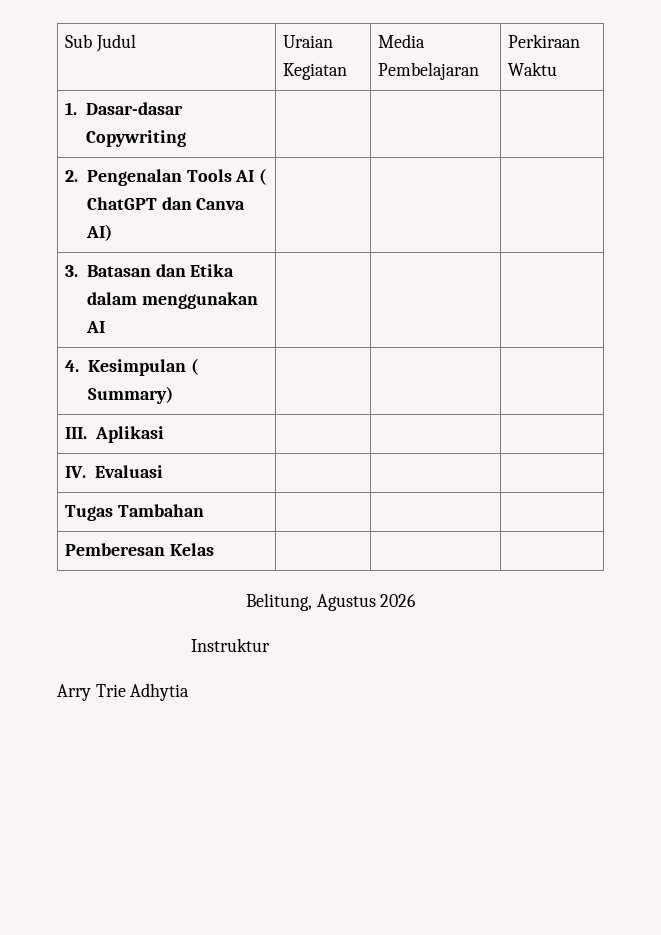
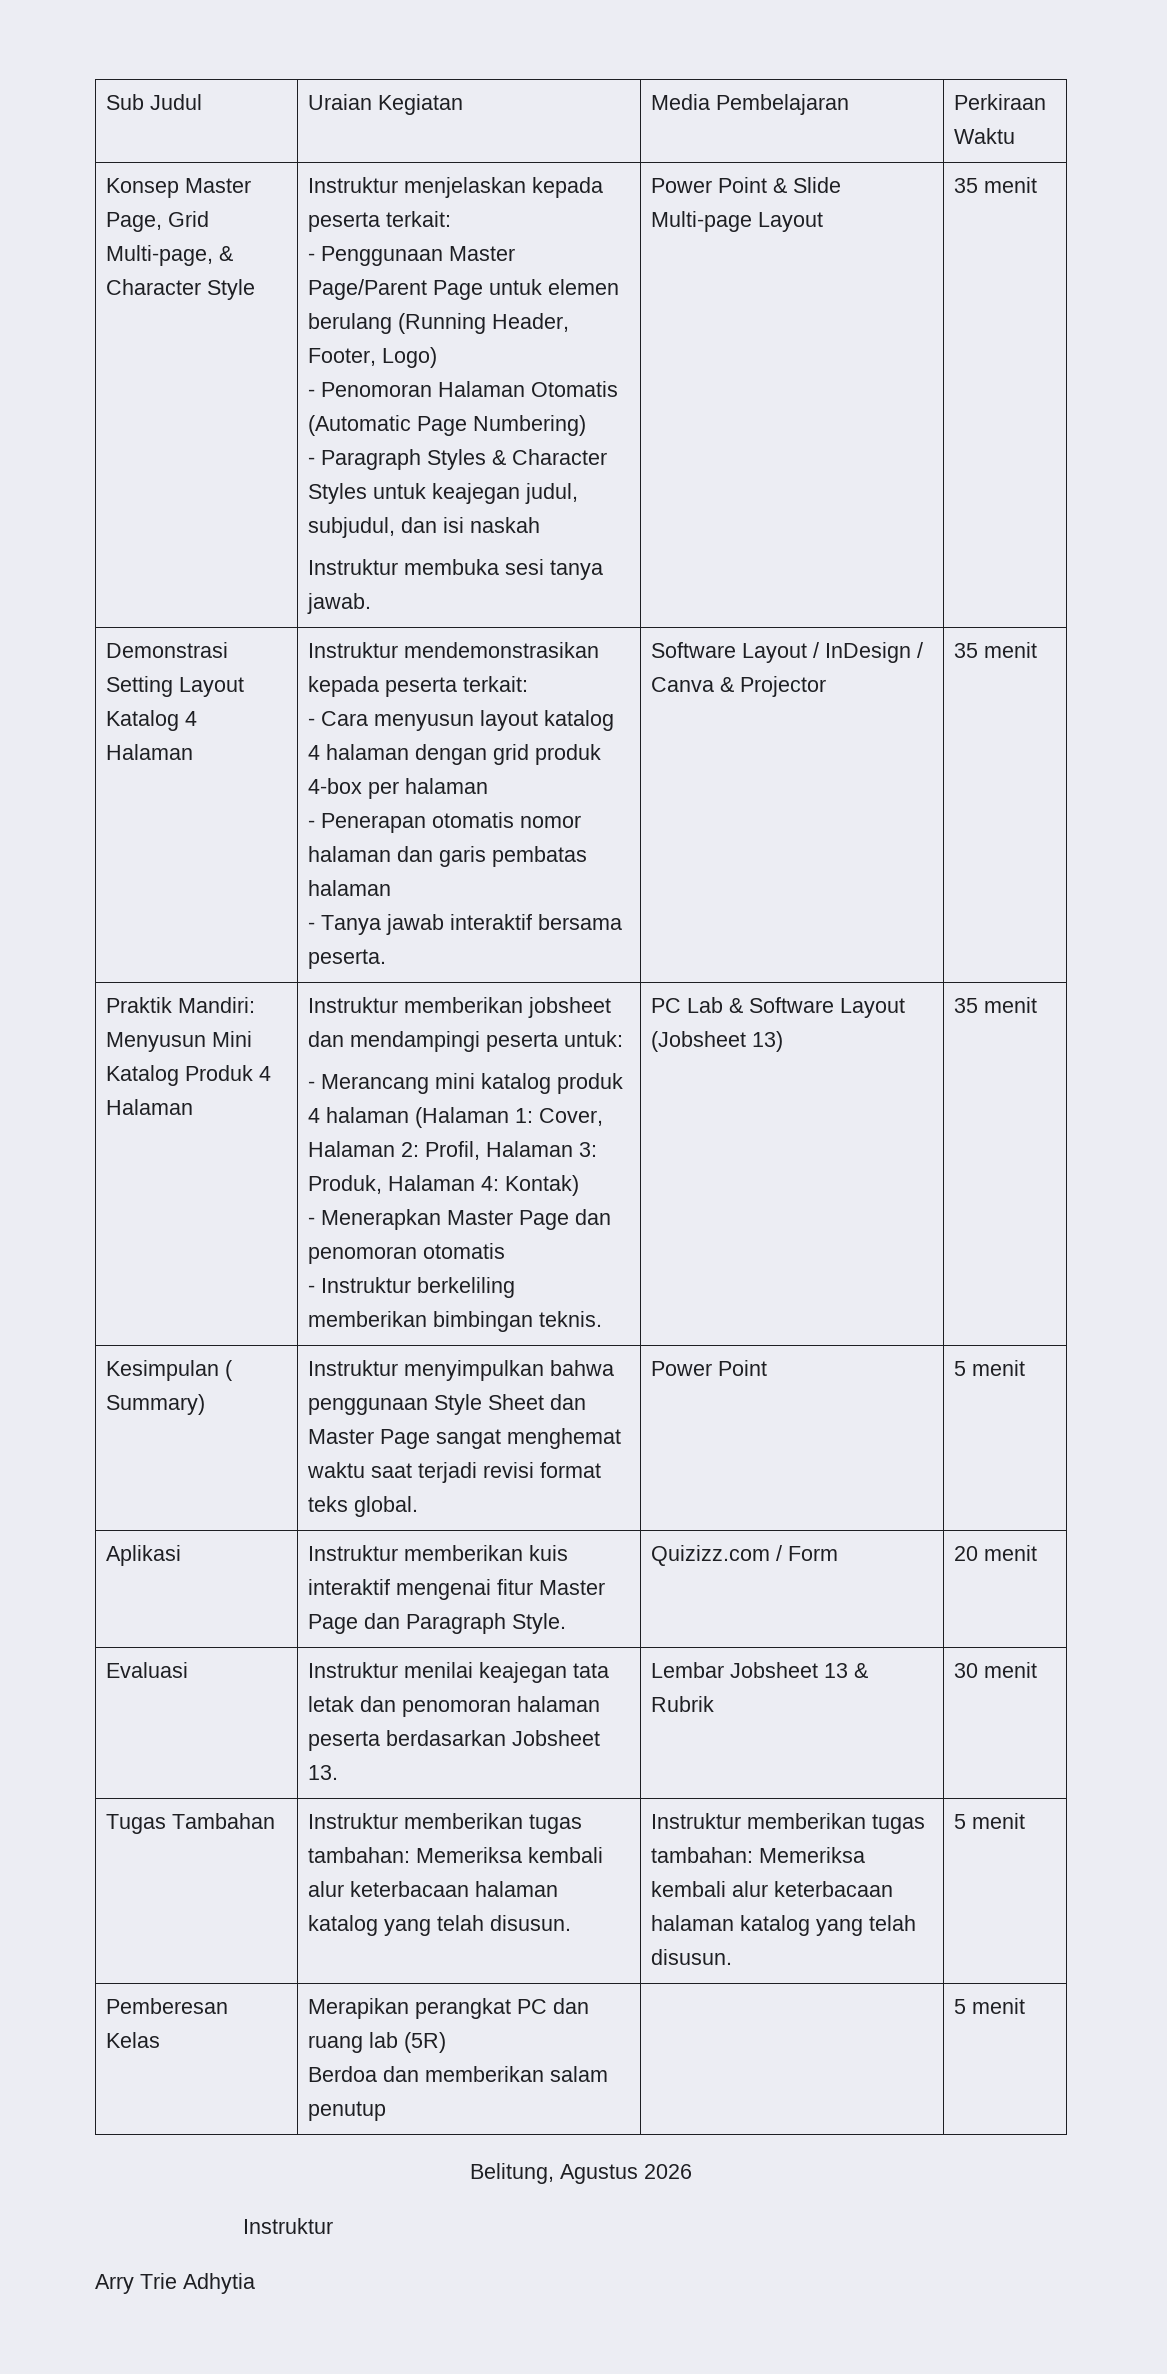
[65,102,183,115] [85,130,186,147] [65,168,266,186] [86,197,246,210] [85,224,112,241] [65,264,235,277] [86,292,258,309] [85,321,105,333] [65,358,198,376] [87,386,173,404] [65,426,164,443] [65,465,163,478] [65,504,204,521] [65,543,214,556] 1. Dasar-dasar Copywriting | | | // 2. Pengenalan Tools AI ( ChatGPT dan Canva AI) | | | // 3. Batasan dan Etika dalam menggunakan AI | | | // 4. Kesimpulan ( Summary) | | | // III. Aplikasi | | | // IV. Evaluasi | | | // Tugas Tambahan | | | // Pemberesan Kelas | | | -> [106,178,252,198] [106,211,210,232] [106,245,234,266] [106,279,256,300] [308,177,604,198] [308,211,452,232] [308,246,516,266] [308,279,620,300] [308,313,570,334] [308,347,438,368] [308,381,619,397] [308,415,587,436] [308,449,608,470] [308,483,579,504] [308,517,541,538] [308,559,604,580] [307,593,372,614] [651,177,842,193] [651,211,824,232] [954,177,1038,193] [106,642,229,658] [106,676,245,697] [106,710,198,731] [106,744,194,760] [308,642,600,658] [308,676,529,697] [308,710,615,731] [308,744,602,765] [308,778,489,799] [308,812,582,833] [308,846,588,867] [308,880,392,896] [308,914,623,935] [308,949,387,969] [651,642,924,663] [651,676,827,697] [954,642,1038,658] [106,997,256,1013] [106,1031,253,1052] [106,1065,272,1086] [106,1099,194,1115] [308,997,612,1018] [308,1031,624,1052] [308,1073,624,1094] [308,1107,604,1128] [308,1141,598,1160] [308,1175,580,1196] [308,1209,612,1230] [308,1243,506,1264] [308,1277,516,1298] [308,1311,603,1332] [651,997,906,1018] [651,1031,784,1052] [954,997,1038,1013] [106,1360,234,1381] [106,1394,206,1415] [308,1360,615,1381] [308,1394,587,1415] [308,1428,622,1449] [307,1462,602,1483] [308,1496,419,1517] [651,1360,768,1376] [954,1360,1026,1376] [106,1545,182,1566] [308,1545,569,1561] [308,1579,606,1600] [308,1613,567,1634] [651,1545,839,1566] [954,1545,1038,1561] [106,1662,189,1678] [308,1662,610,1683] [308,1696,601,1717] [308,1730,601,1751] [308,1765,339,1780] [651,1662,869,1678] [651,1696,715,1712] [954,1662,1038,1678] [106,1813,276,1834] [308,1813,583,1834] [308,1847,604,1863] [308,1881,559,1897] [308,1915,572,1936] [651,1813,926,1834] [651,1847,866,1863] [651,1881,894,1897] [651,1915,917,1936] [651,1949,733,1965] [954,1813,1026,1829] [106,1998,229,2014] [106,2032,161,2048] [308,1998,590,2019] [308,2032,447,2053] [308,2066,609,2082] [308,2101,387,2121] [954,1998,1026,2014] Konsep Master Page, Grid Multi-page, & Character Style | Instruktur menjelaskan kepada peserta terkait: // - Penggunaan Master Page/Parent Page untuk elemen berulang (Running Header, Footer, Logo) // - Penomoran Halaman Otomatis (Automatic Page Numbering) // - Paragraph Styles & Character Styles untuk keajegan judul, subjudul, dan isi naskah // Instruktur membuka sesi tanya jawab. | Power Point & Slide Multi-page Layout | 35 menit // Demonstrasi Setting Layout Katalog 4 Halaman | Instruktur mendemonstrasikan kepada peserta terkait: // - Cara menyusun layout katalog 4 halaman dengan grid produk 4-box per halaman // - Penerapan otomatis nomor halaman dan garis pembatas halaman // - Tanya jawab interaktif bersama peserta. | Software Layout / InDesign / Canva & Projector | 35 menit // Praktik Mandiri: Menyusun Mini Katalog Produk 4 Halaman | Instruktur memberikan jobsheet dan mendampingi peserta untuk: // - Merancang mini katalog produk 4 halaman (Halaman 1: Cover, Halaman 2: Profil, Halaman 3: Produk, Halaman 4: Kontak) // - Menerapkan Master Page dan penomoran otomatis // - Instruktur berkeliling memberikan bimbingan teknis. | PC Lab & Software Layout (Jobsheet 13) | 35 menit // Kesimpulan ( Summary) | Instruktur menyimpulkan bahwa penggunaan Style Sheet dan Master Page sangat menghemat waktu saat terjadi revisi format teks global. | Power Point | 5 menit // Aplikasi | Instruktur memberikan kuis interaktif mengenai fitur Master Page dan Paragraph Style. | Quizizz.com / Form | 20 menit // Evaluasi | Instruktur menilai keajegan tata letak dan penomoran halaman peserta berdasarkan Jobsheet 13. | Lembar Jobsheet 13 & Rubrik | 30 menit // Tugas Tambahan | Instruktur memberikan tugas tambahan: Memeriksa kembali alur keterbacaan halaman katalog yang telah disusun. | Instruktur memberikan tugas tambahan: Memeriksa kembali alur keterbacaan halaman katalog yang telah disusun. | 5 menit // Pemberesan Kelas | Merapikan perangkat PC dan ruang lab (5R) // Berdoa dan memberikan salam penutup | | 5 menit

